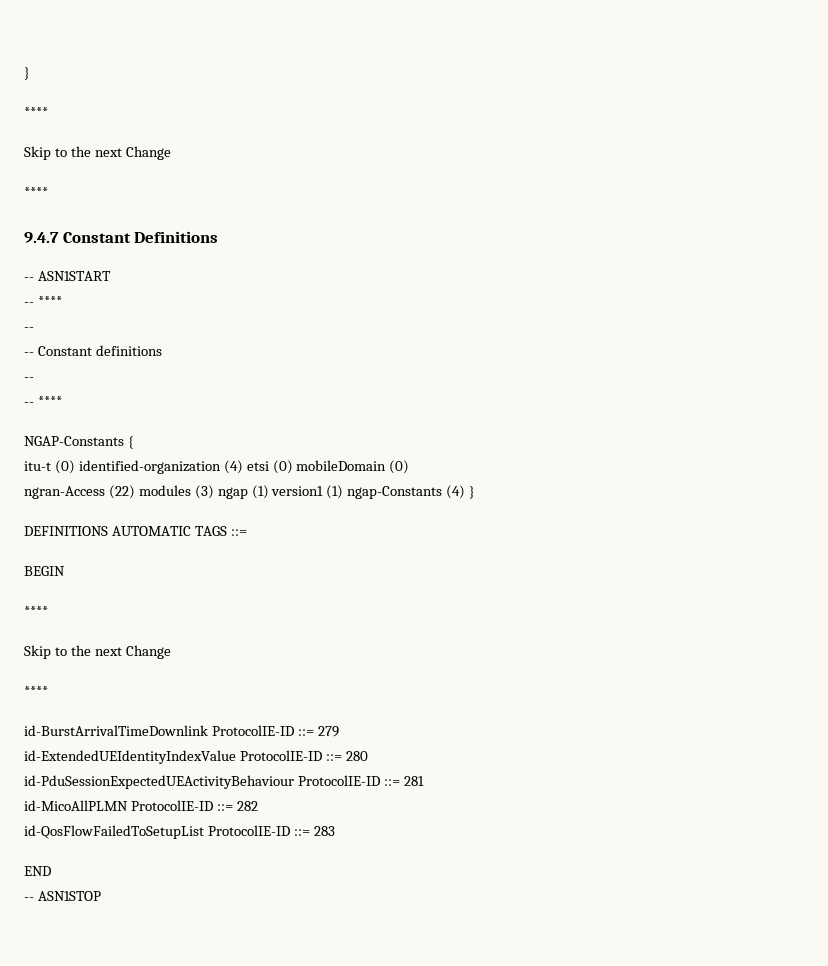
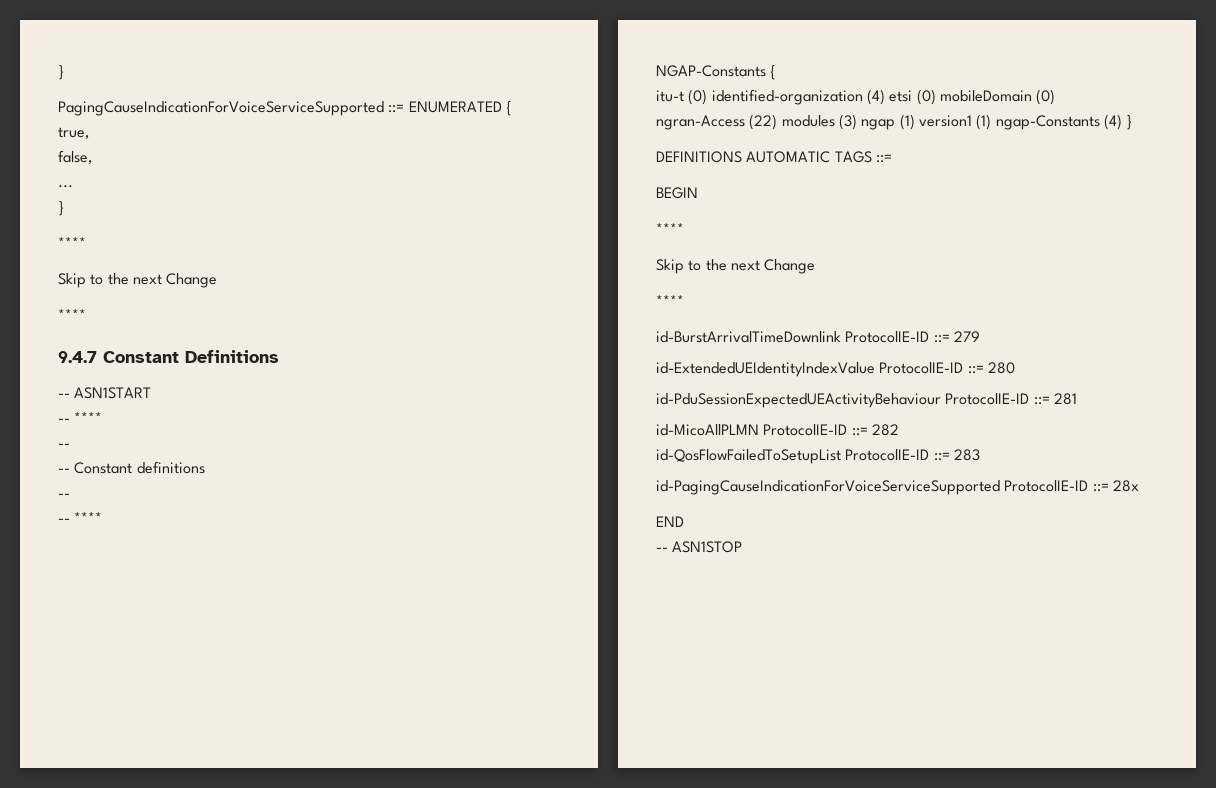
[24,67,30,80] } -> [58,65,64,80] [58,101,512,116] [58,127,89,139] [58,150,92,164] [58,185,73,188] [58,201,64,216] } // PagingCauseIndicationForVoiceServiceSupported ::= ENUMERATED { // true, // false, // ... // }
(335, 831) none -> [656,480,1139,495] // id-PagingCauseIndicationForVoiceServiceSupported ProtocolIE-ID ::= 28x

